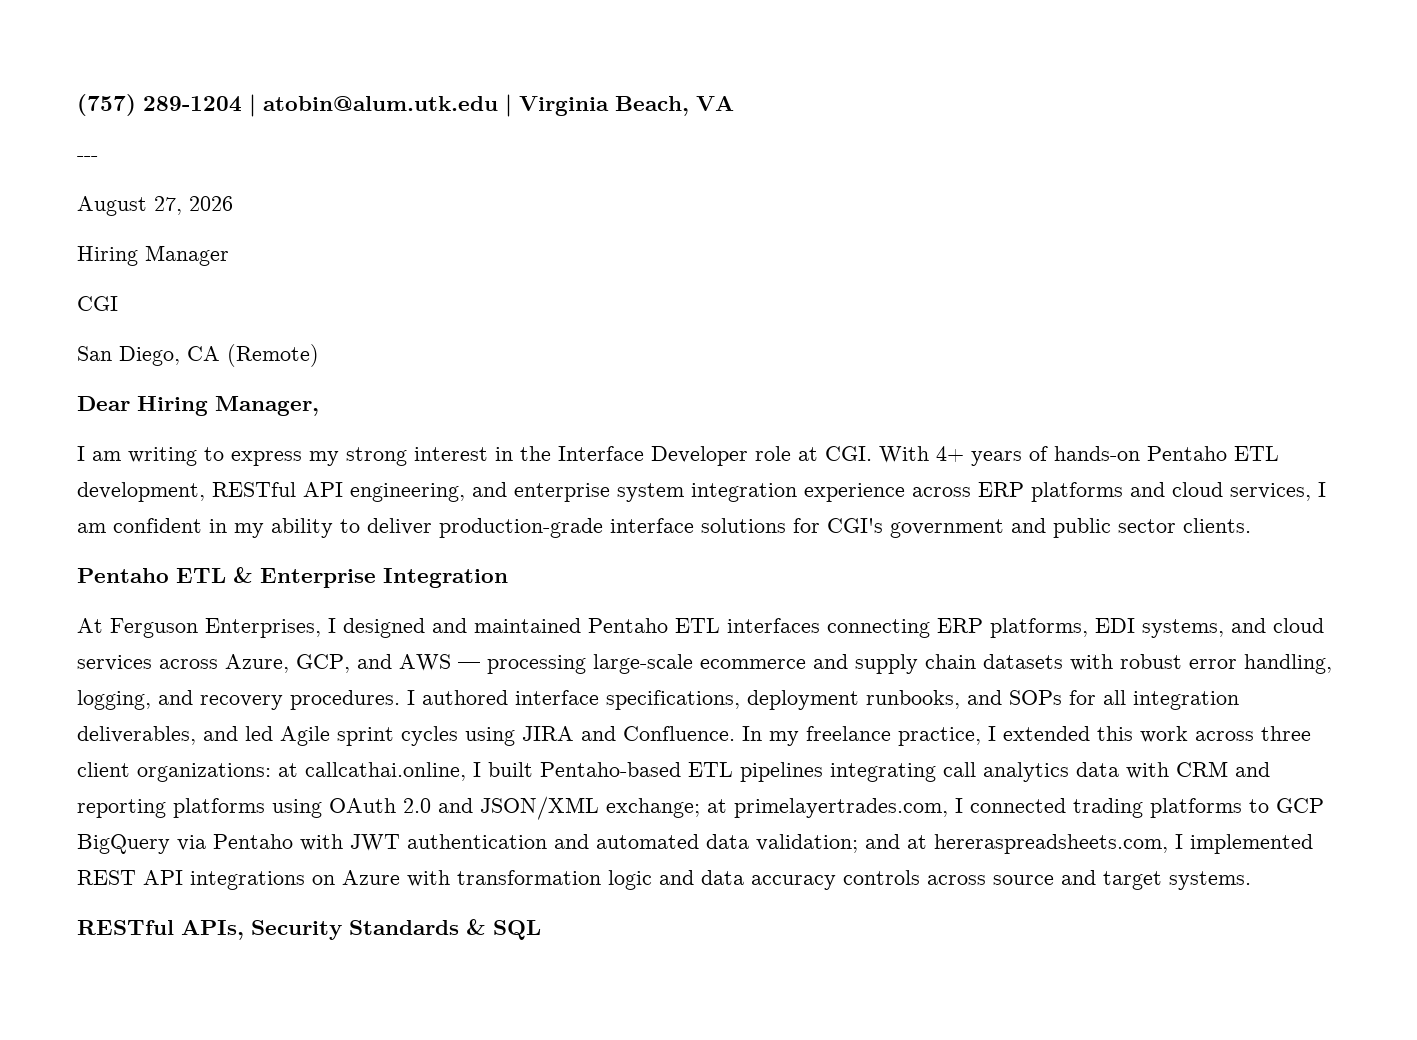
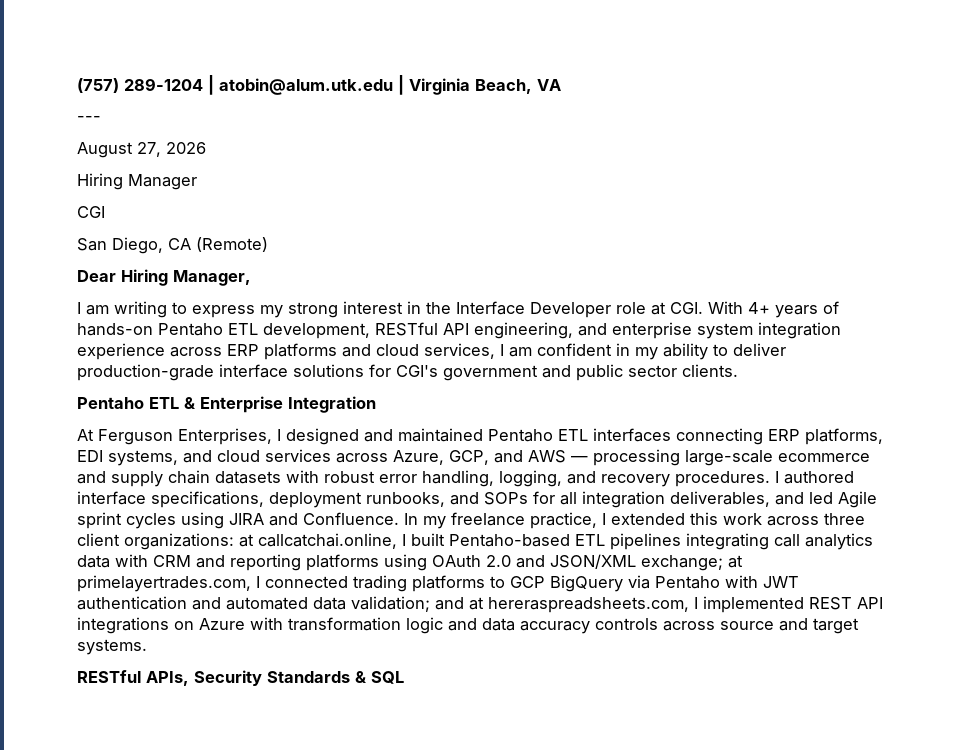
[305,762,466,781] callcathai.online, -> [258,533,397,549] callcatchai.online,

